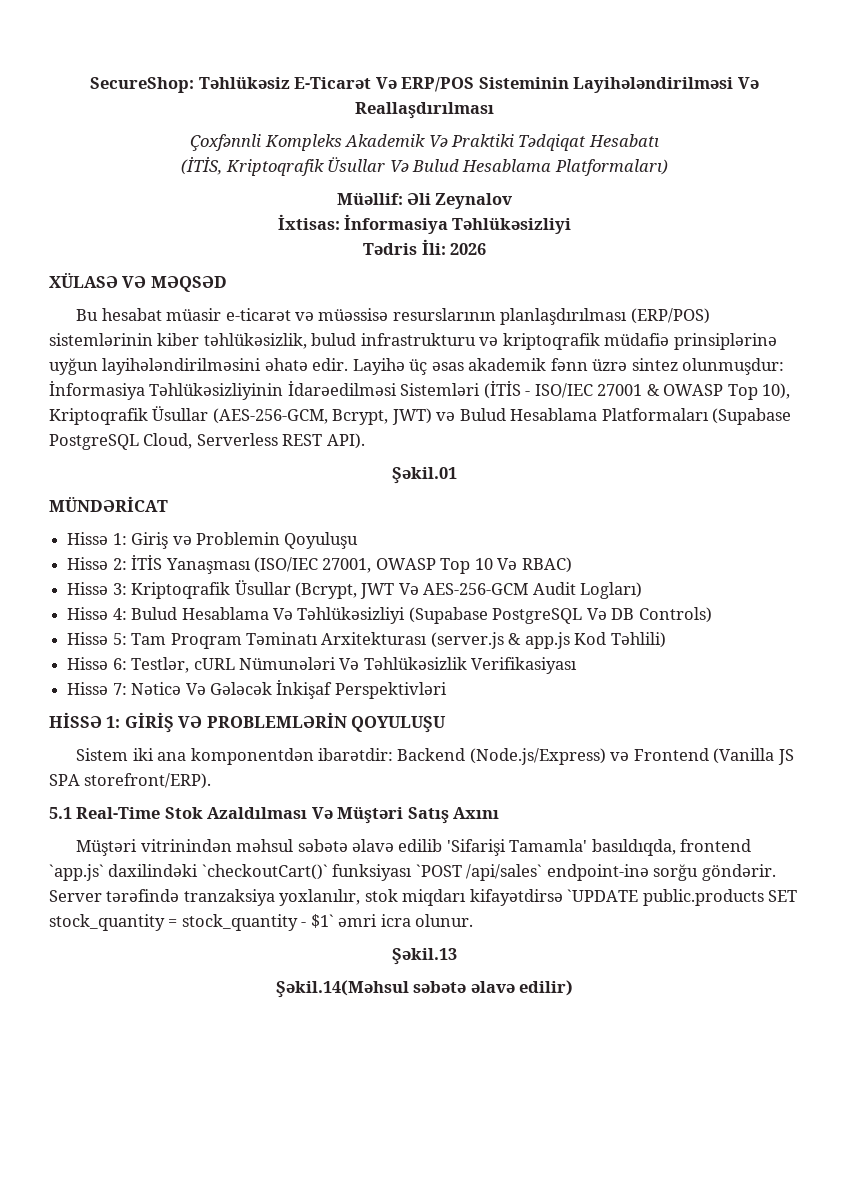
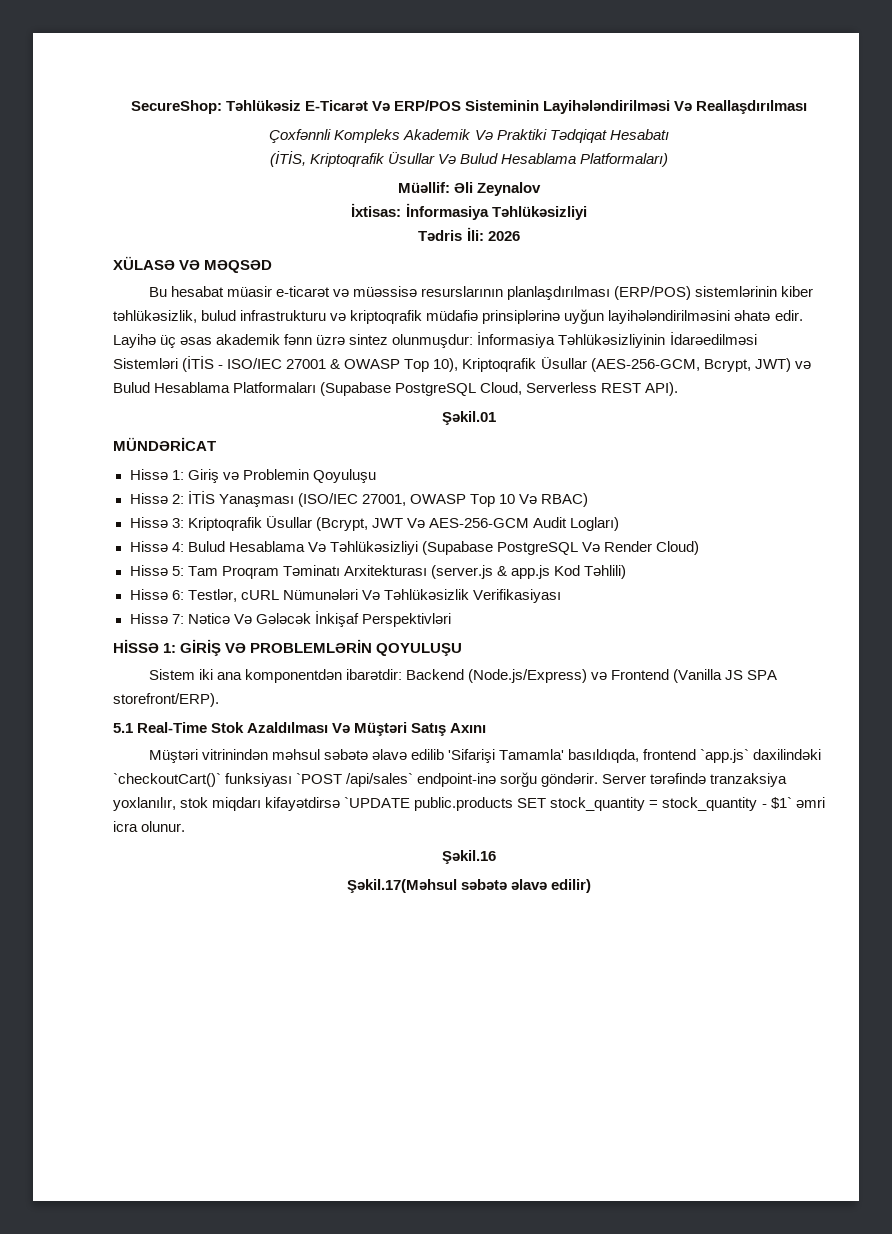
[611,607,712,623] DB Controls) -> [603,541,699,555] Render Cloud)
[392,948,457,965] [275,980,409,998] Şəkil.13 // Şəkil.14(Məhsul -> [442,850,496,864] [346,879,457,893] Şəkil.16 // Şəkil.17(Məhsul

